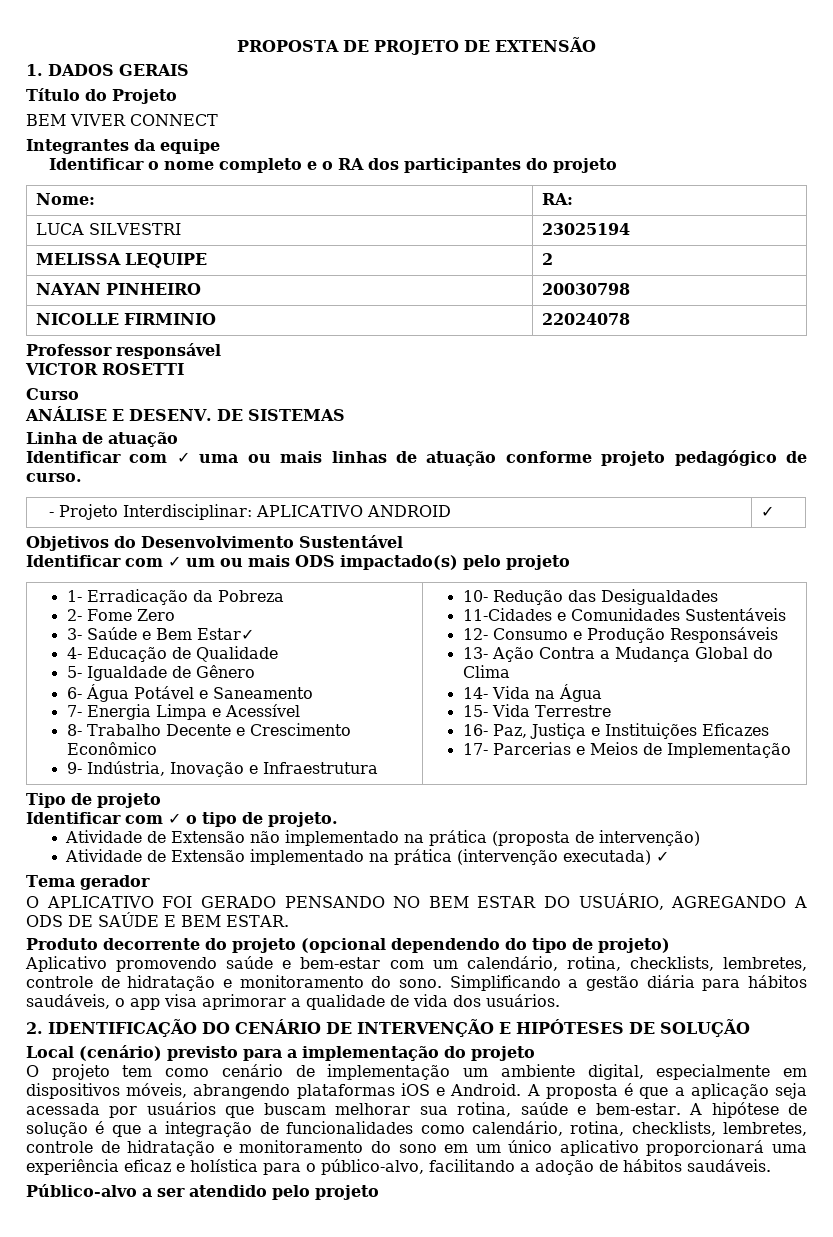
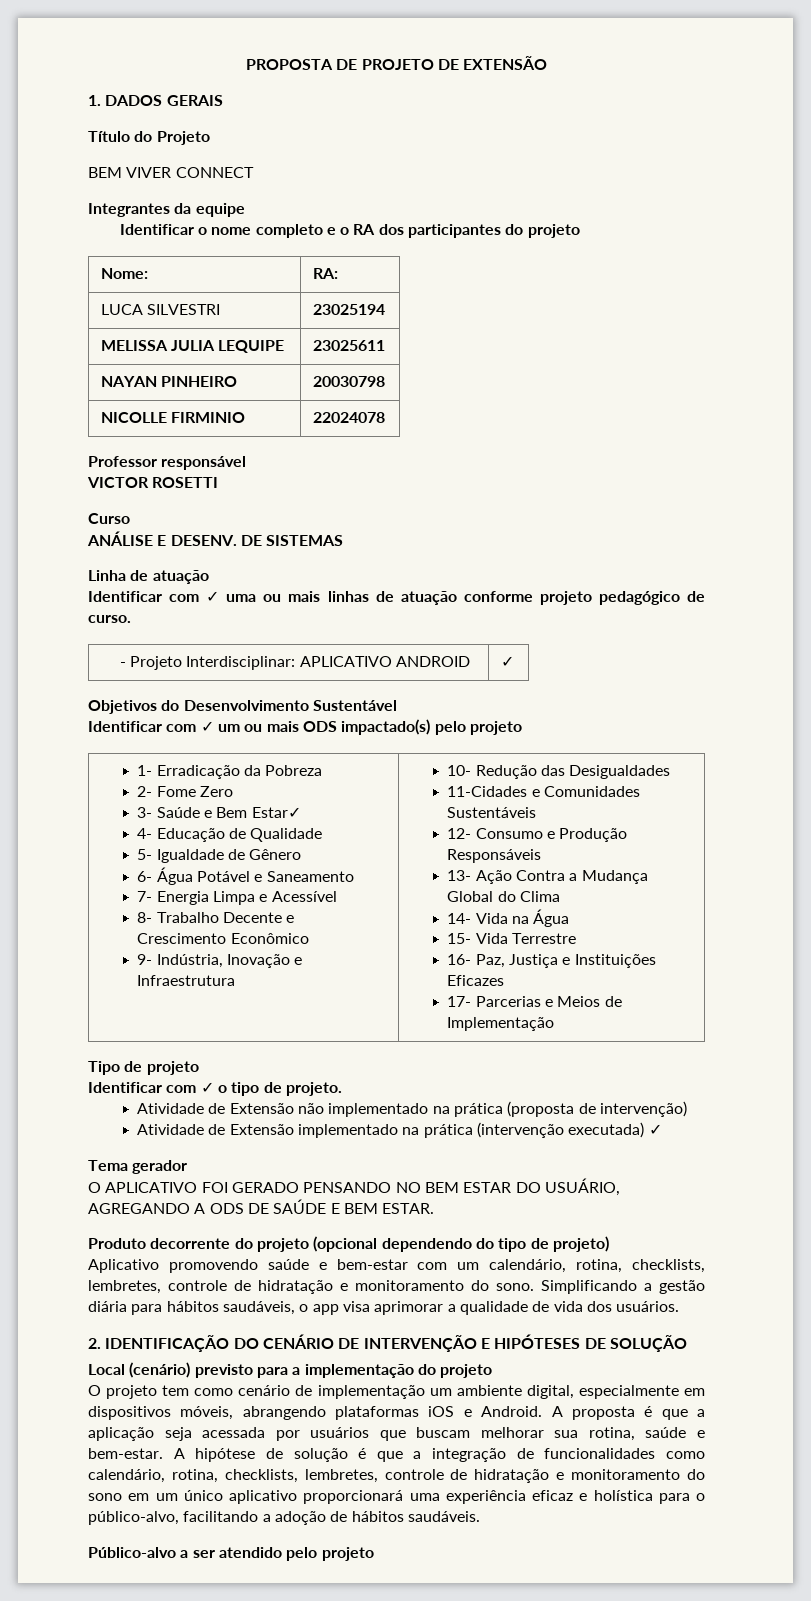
(121, 259) none -> [171,340,216,351] JULIA
[541,253,553,265] 2 -> [312,340,385,351] 23025611

